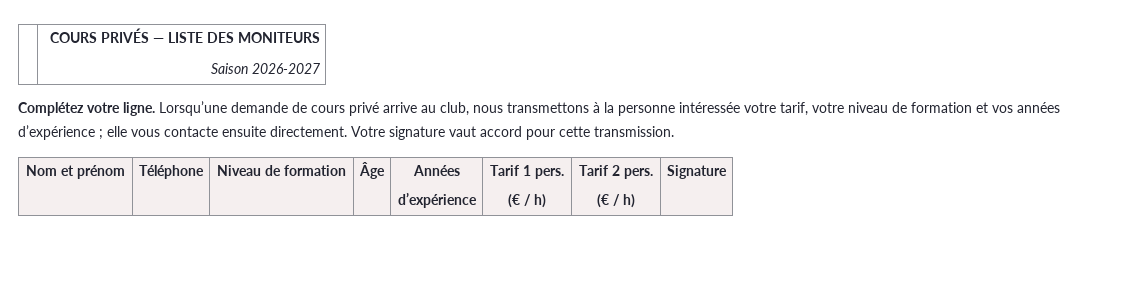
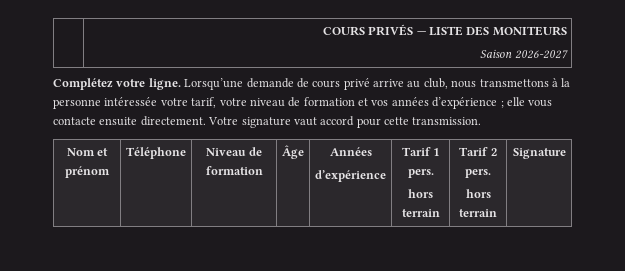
[507,194,547,208] (€ / h) -> [408,189,433,198] [401,209,440,217] hors terrain
[596,194,636,208] (€ / h) -> [465,189,491,198] [459,209,497,217] hors terrain

